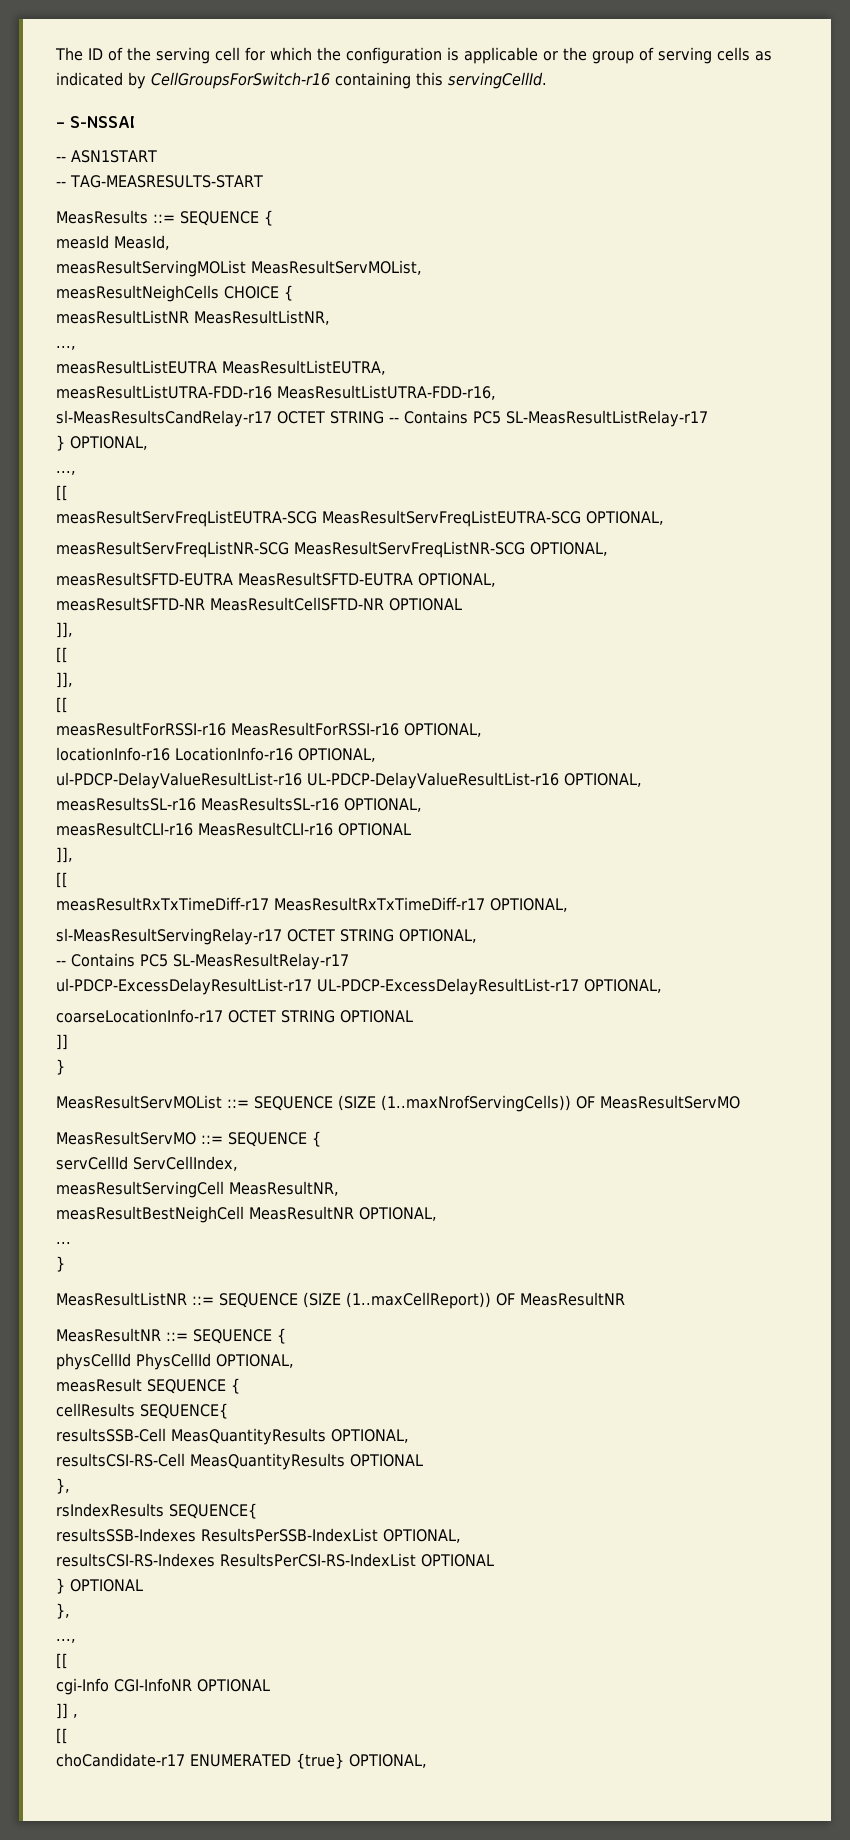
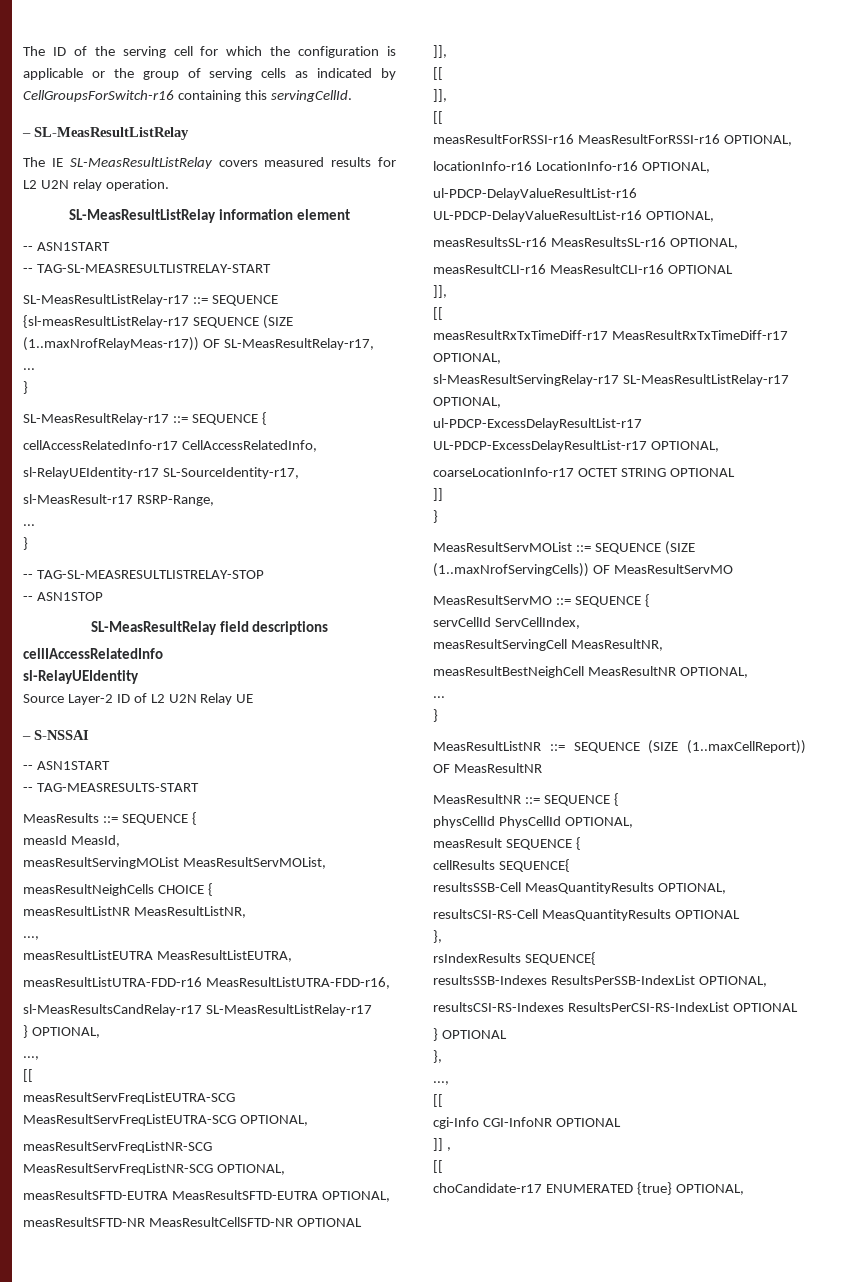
(547, 80) none -> [22,127,189,140] [23,157,396,169] [23,179,169,191] [69,209,350,223] [23,242,110,251] [23,264,271,273] [23,294,278,306] [23,315,293,329] [23,337,374,351] [23,368,35,370] [23,381,28,394] [23,412,267,425] [23,440,317,452] [23,467,299,479] [23,494,214,506] [23,524,35,526] [23,537,28,550] [23,570,264,579] [23,592,103,601] [90,621,329,635] [23,648,163,659] [23,670,139,684] [23,693,254,705] // – SL-MeasResultListRelay // The IE SL-MeasResultListRelay covers measured results for L2 U2N relay operation. // SL-MeasResultListRelay information element // -- ASN1START // -- TAG-SL-MEASRESULTLISTRELAY-START // SL-MeasResultListRelay-r17 ::= SEQUENCE {sl-measResultListRelay-r17 SEQUENCE (SIZE (1..maxNrofRelayMeas-r17)) OF SL-MeasResultRelay-r17, // ... // } // SL-MeasResultRelay-r17 ::= SEQUENCE { // cellAccessRelatedInfo-r17 CellAccessRelatedInfo, // sl-RelayUEIdentity-r17 SL-SourceIdentity-r17, // sl-MeasResult-r17 RSRP-Range, // ... // } // -- TAG-SL-MEASRESULTLISTRELAY-STOP // -- ASN1STOP // SL-MeasResultRelay field descriptions // cellIAccessRelatedInfo // sl-RelayUEIdentity // Source Layer-2 ID of L2 U2N Relay UE
[277,410,501,424] OCTET STRING -- Contains PC5 -> (202, 1010) none
[287,929,477,943] [56,953,349,970] OCTET STRING OPTIONAL, // -- Contains PC5 SL-MeasResultRelay-r17 -> [622,374,789,386] [433,397,501,408] SL-MeasResultListRelay-r17 OPTIONAL,

